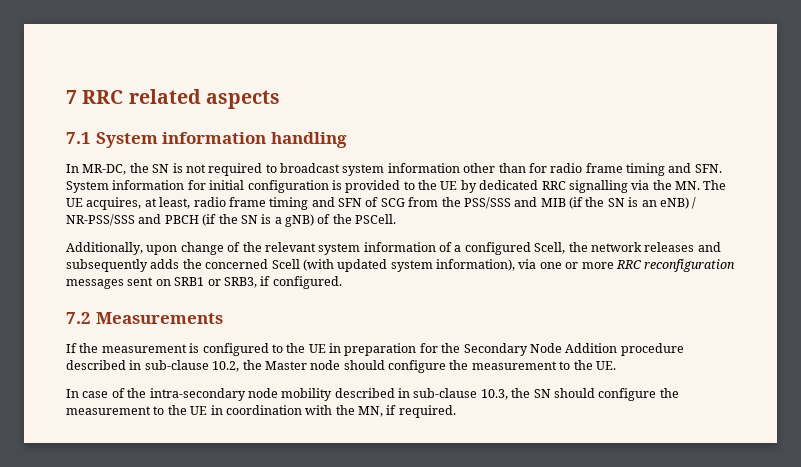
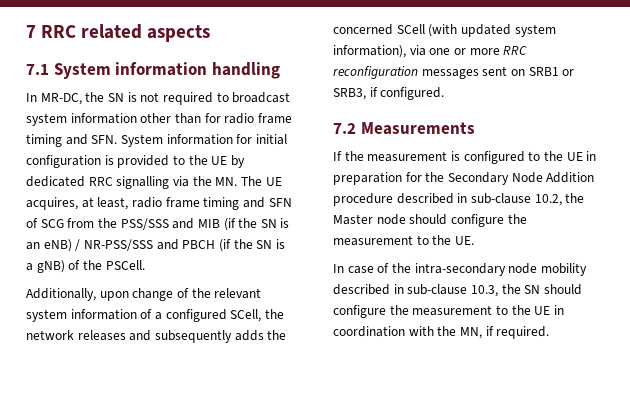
[534,242,566,254] Scell, -> [230,309,262,322] SCell,
[271,259,300,269] Scell -> [396,24,425,34] SCell

